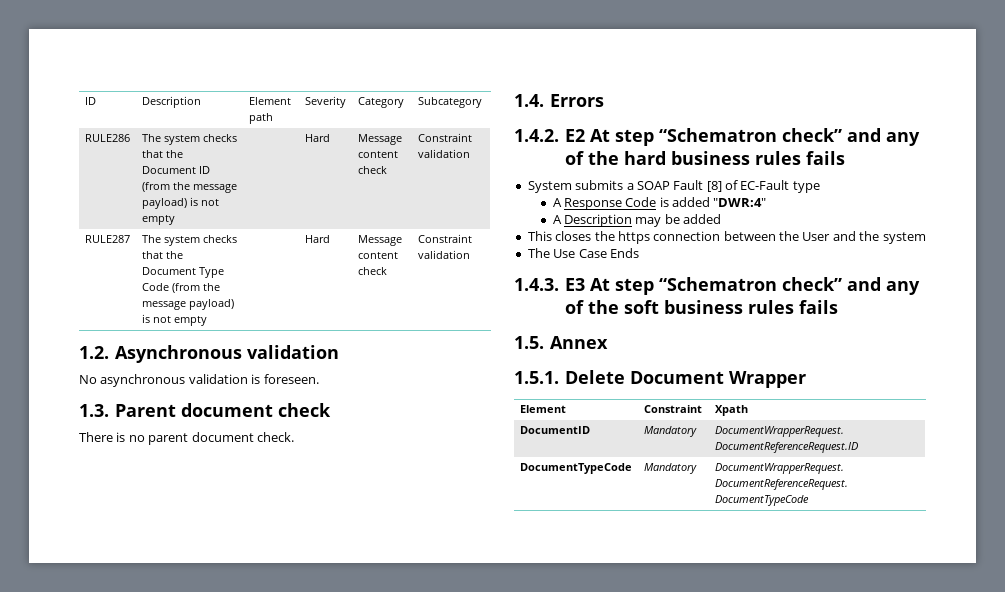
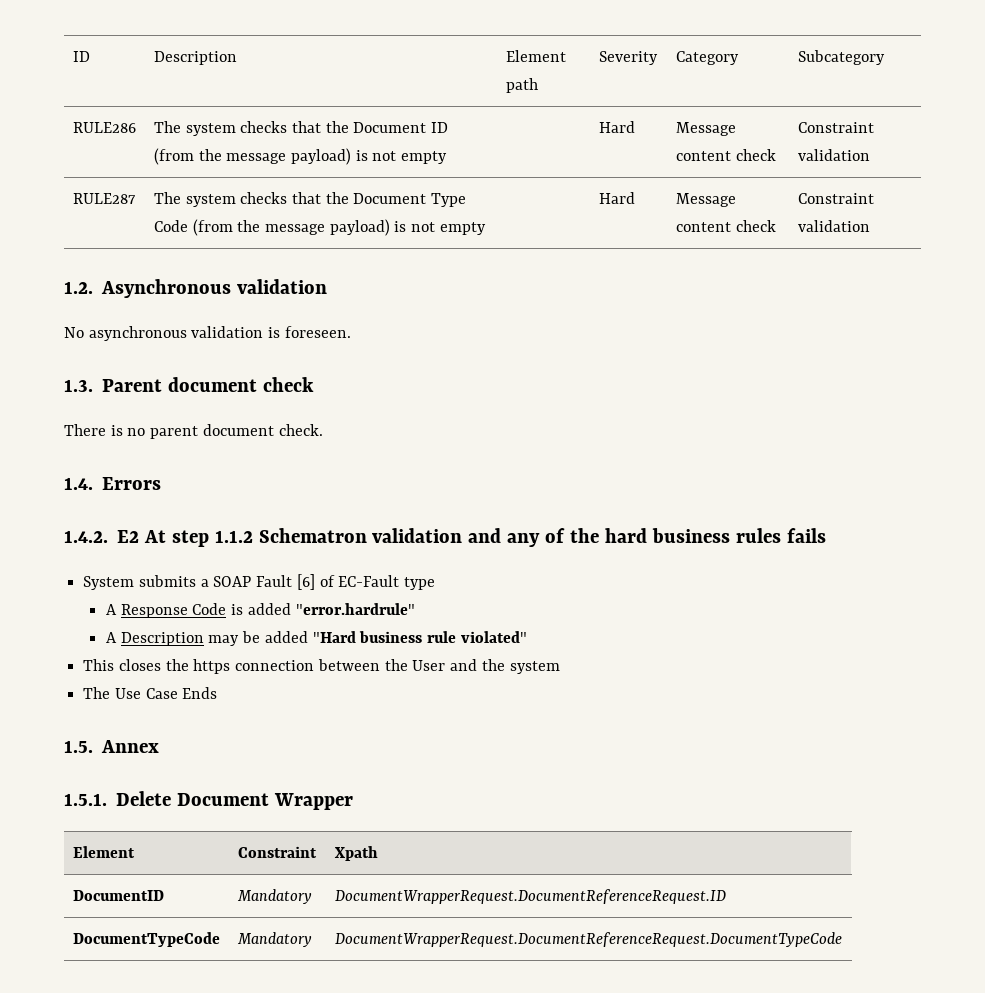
[659,128,843,142] “Schematron check” -> [214,528,463,543] 1.1.2 Schematron validation
[706,181,722,192] [8] -> [296,574,315,590] [6]
[713,198,767,207] "DWR:4" -> [295,603,415,615] "error.hardrule"
(722, 219) none -> [312,631,527,643] "Hard business rule violated"
[514,277,921,295] [565,300,839,314] // 1.4.3. E3 At step “Schematron check” and any of the soft business rules fails -> (218, 693) none

